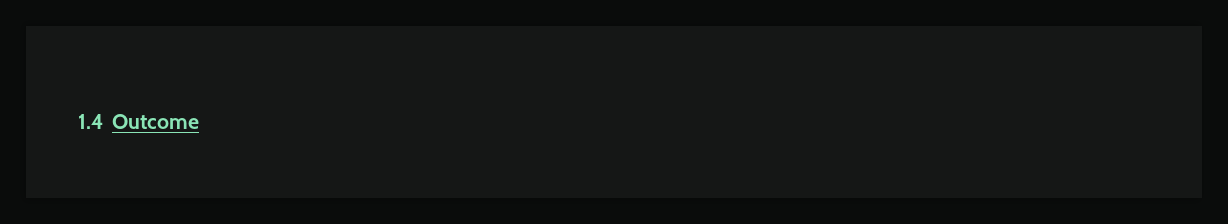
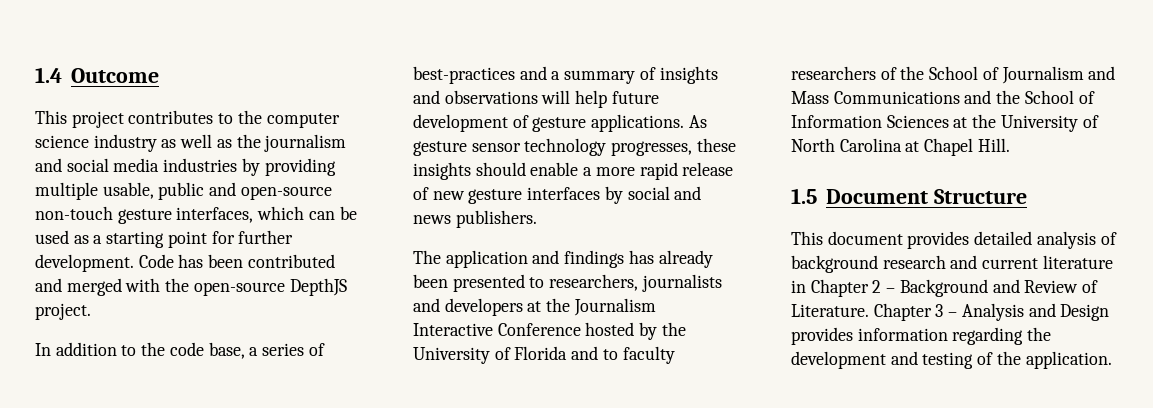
(200, 121) none -> [35,110,340,128] [35,134,347,152] [35,158,336,176] [35,182,332,200] [35,206,357,224] [35,230,294,248] [35,254,335,272] [35,278,347,296] [35,303,91,320] [35,342,325,359] [413,66,718,84] [413,90,659,108] [413,114,707,132] [413,138,736,156] [413,162,734,180] [413,186,702,204] [413,210,537,228] [413,250,713,268] [413,274,722,292] [413,298,656,316] [413,322,686,340] [413,346,675,364] [791,66,1116,84] [791,90,1095,104] [791,114,1099,132] [791,138,1010,156] [791,188,1027,204] [791,231,1117,249] [791,255,1113,273] [791,279,1099,297] [791,303,1110,321] [791,327,1052,345] [791,351,1112,369] // This project contributes to the computer science industry as well as the journalism and social media industries by providing multiple usable, public and open-source non-touch gesture interfaces, which can be used as a starting point for further development. Code has been contributed and merged with the open-source DepthJS project. // In addition to the code base, a series of best-practices and a summary of insights and observations will help future development of gesture applications. As gesture sensor technology progresses, these insights should enable a more rapid release of new gesture interfaces by social and news publishers. // The application and findings has already been presented to researchers, journalists and developers at the Journalism Interactive Conference hosted by the University of Florida and to faculty researchers of the School of Journalism and Mass Communications and the School of Information Sciences at the University of North Carolina at Chapel Hill. // 1.5 Document Structure // This document provides detailed analysis of background research and current literature in Chapter 2 – Background and Review of Literature. Chapter 3 – Analysis and Design provides information regarding the development and testing of the application.

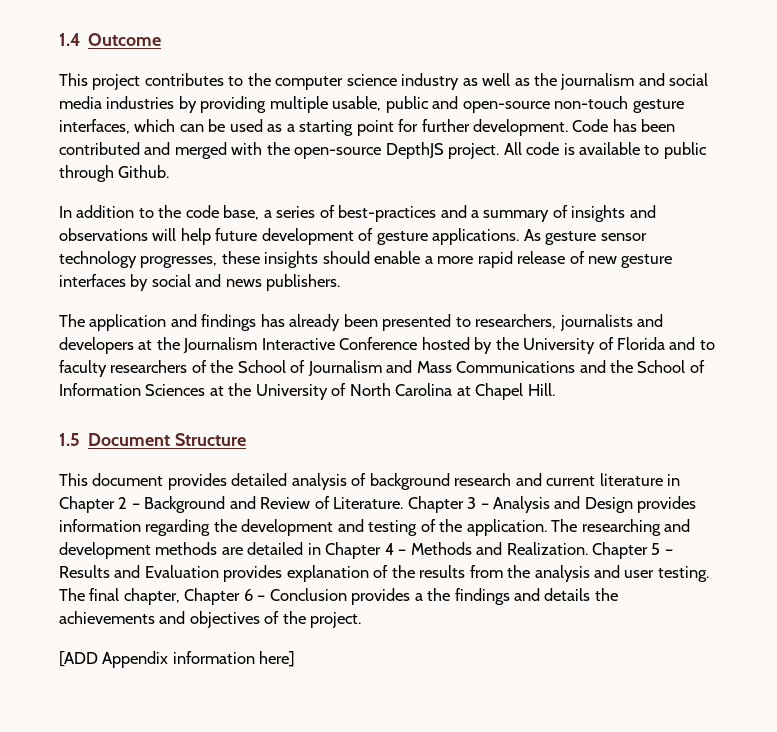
(91, 311) none -> [503,142,707,159] [59,165,170,182] All code is available to public through Github.
(1112, 360) none -> [551,519,691,536] [59,542,673,559] [59,565,709,582] [59,588,618,605] [59,611,362,628] [59,651,296,668] The researching and development methods are detailed in Chapter 4 – Methods and Realization. Chapter 5 – Results and Evaluation provides explanation of the results from the analysis and user testing. The final chapter, Chapter 6 – Conclusion provides a the findings and details the achievements and objectives of the project. // [ADD Appendix information here]

